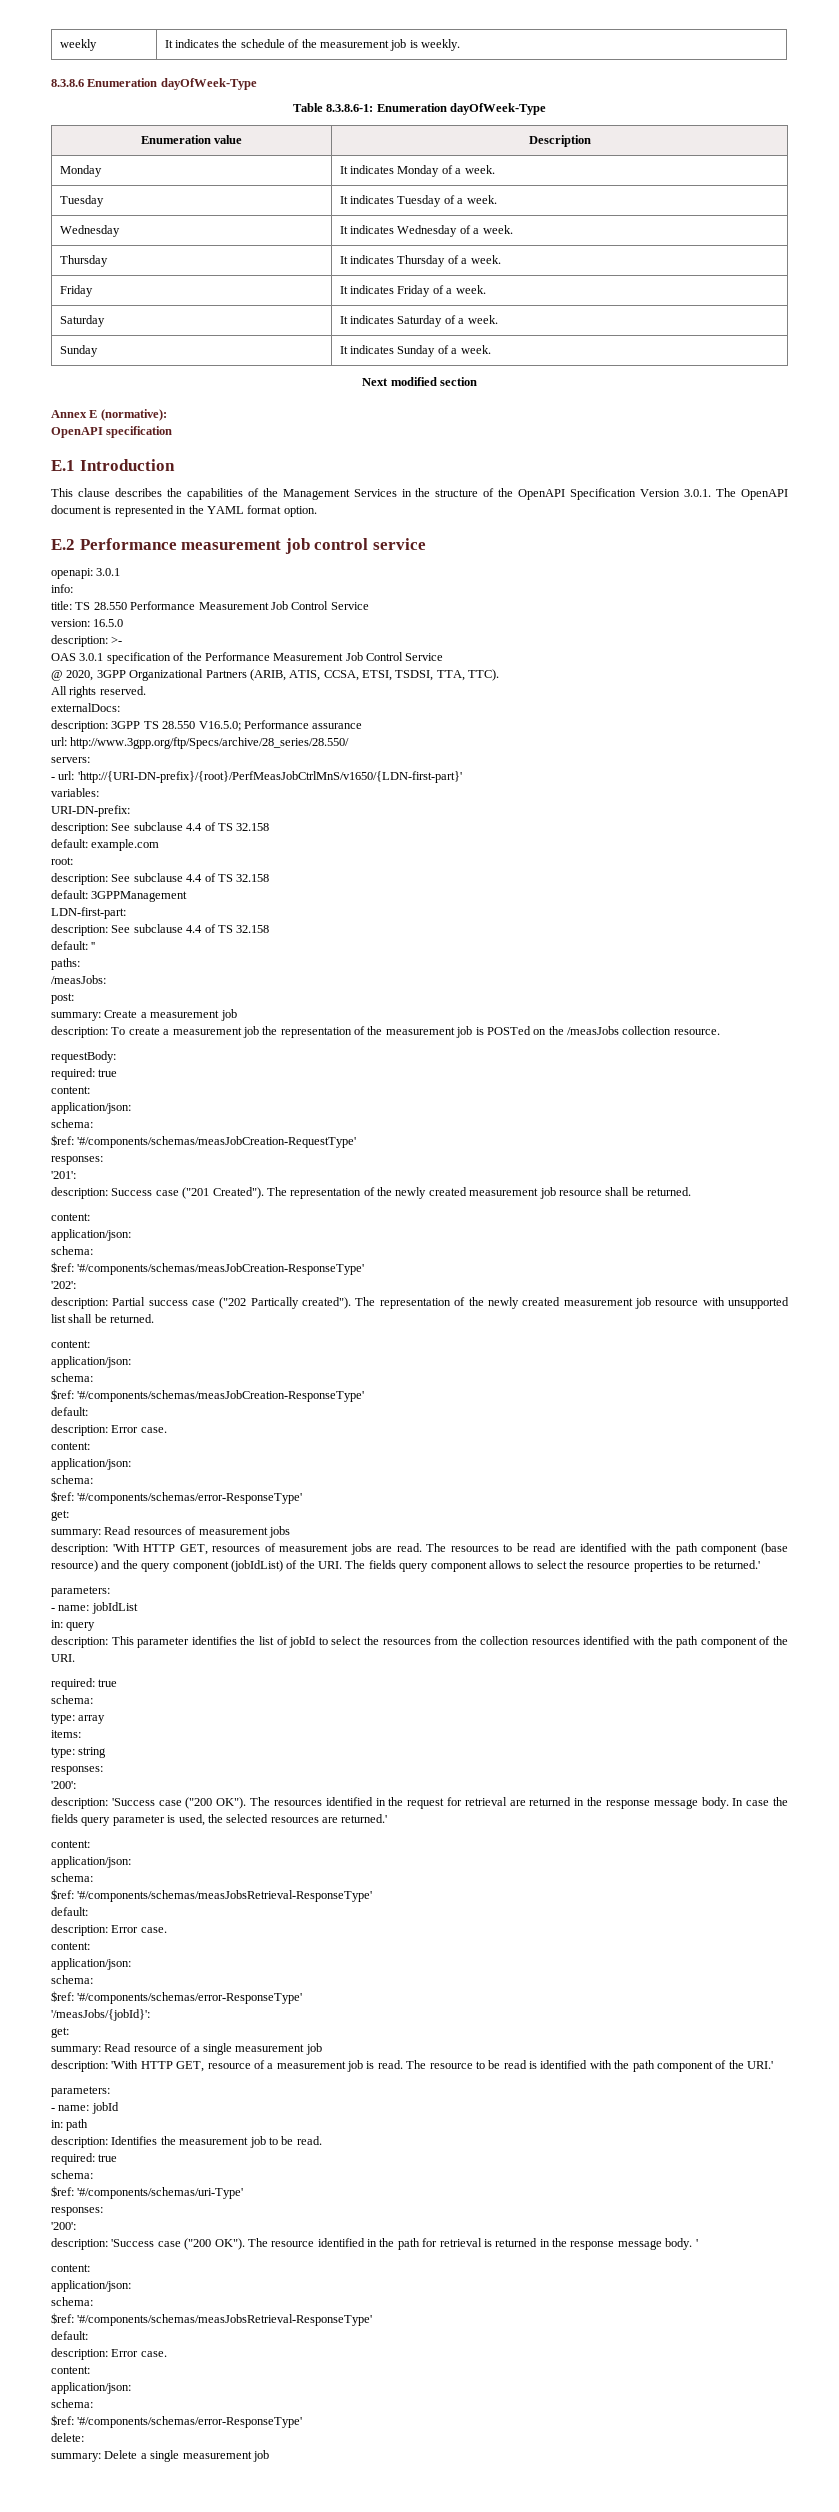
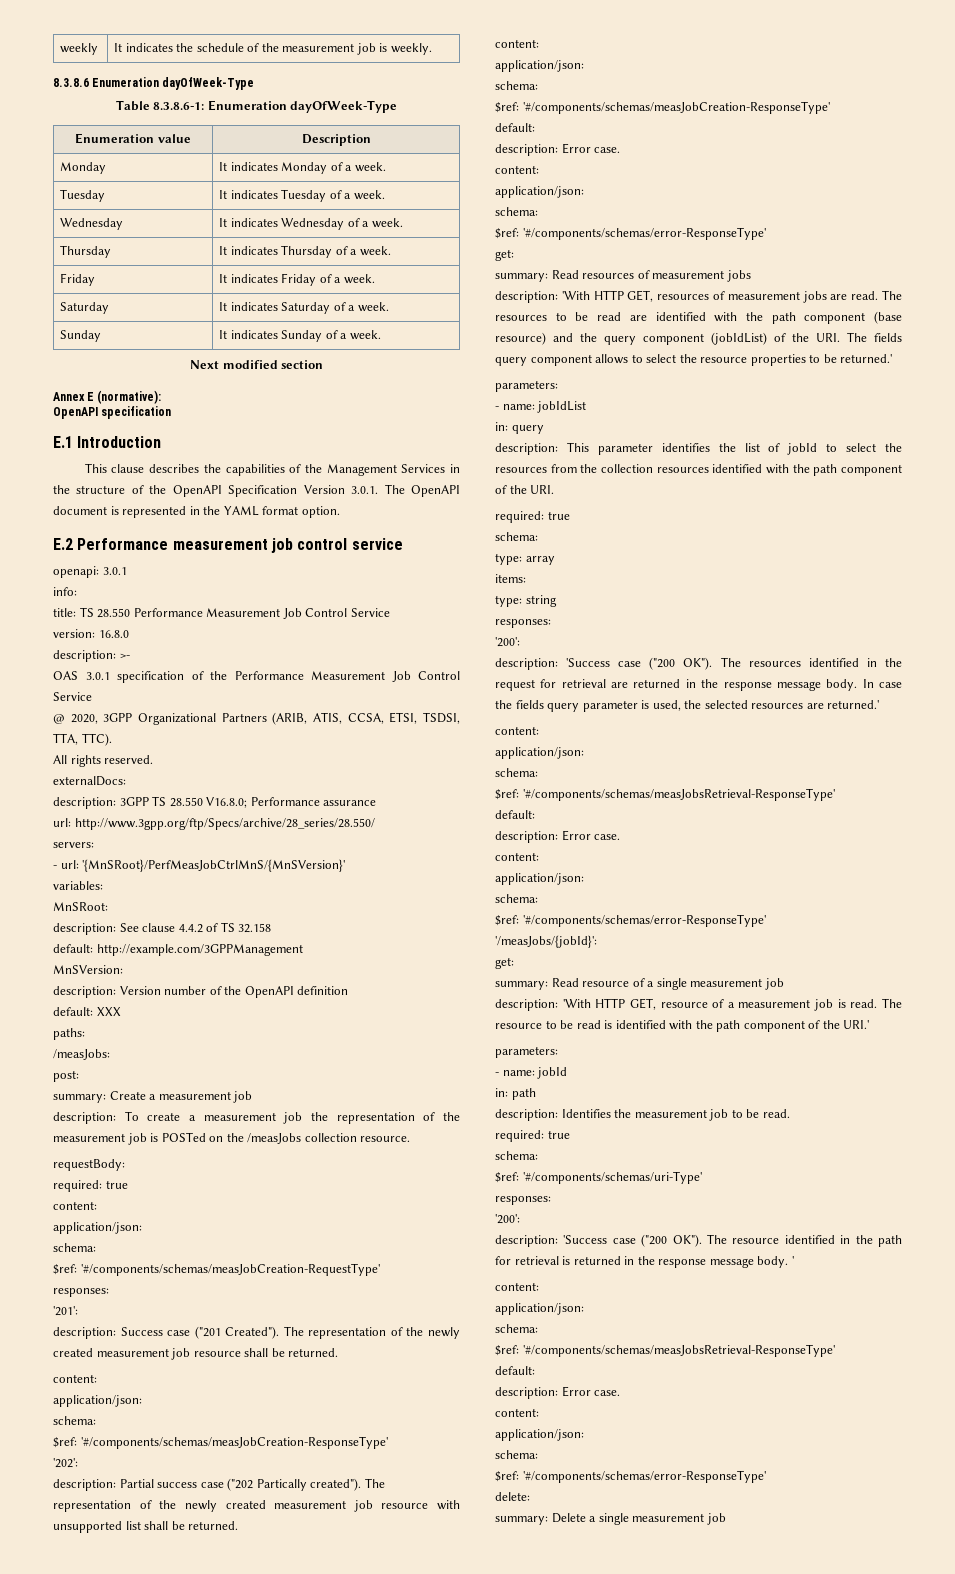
[93,619,124,627] 16.5.0 -> [98,630,129,638] 16.8.0
[198,721,241,731] V16.5.0; -> [206,797,248,808] V16.8.0;
[77,771,462,783] 'http://{URI-DN-prefix}/{root}/PerfMeasJobCtrlMnS/v1650/{LDN-first-part}' -> [82,859,346,872] '{MnSRoot}/PerfMeasJobCtrlMnS/{MnSVersion}'
[51,805,130,817] [51,822,270,834] [51,839,160,851] [51,857,73,865] [51,873,270,885] [51,890,188,902] [51,907,126,919] [51,924,270,936] [51,941,96,950] URI-DN-prefix: // description: See subclause 4.4 of TS 32.158 // default: example.com // root: // description: See subclause 4.4 of TS 32.158 // default: 3GPPManagement // LDN-first-part: // description: See subclause 4.4 of TS 32.158 // default: '' -> [53,902,108,911] [53,922,272,935] [53,944,303,956] [53,965,123,974] [53,986,349,998] [53,1007,121,1016] MnSRoot: // description: See clause 4.4.2 of TS 32.158 // default: http://example.com/3GPPManagement // MnSVersion: // description: Version number of the OpenAPI definition // default: XXX

